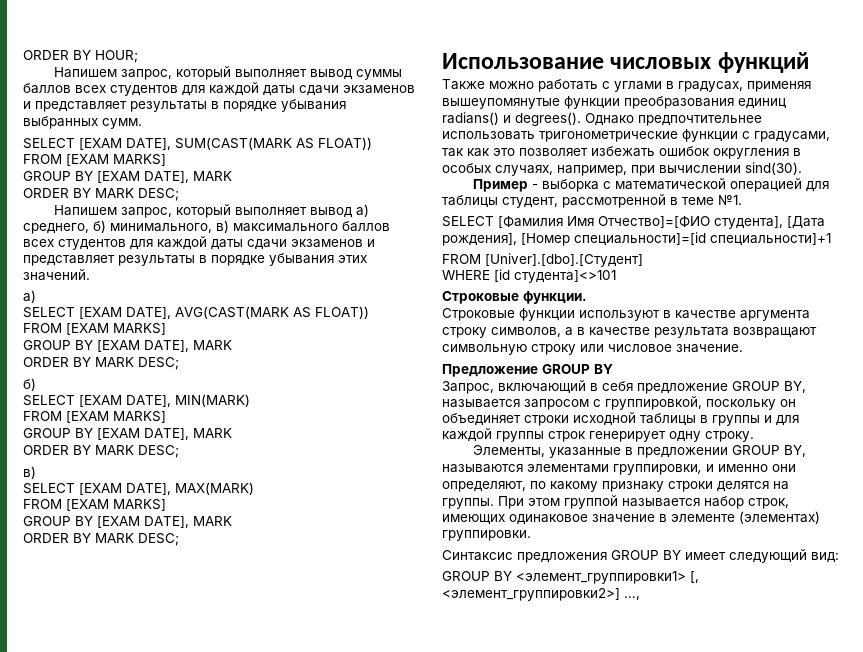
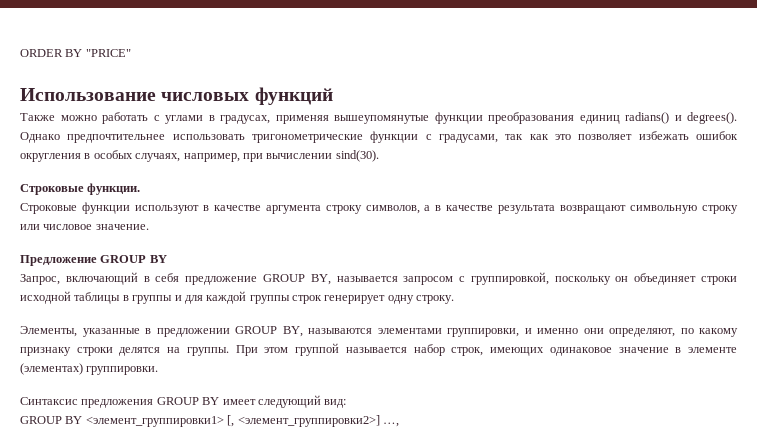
[23,50,138,63] [53,66,402,80] [23,82,415,96] [23,99,346,112] [23,116,142,129] [23,137,372,150] [23,154,166,166] [23,171,232,183] [23,188,179,201] [53,204,369,218] [23,220,390,234] [23,236,375,250] [23,253,367,266] [23,269,90,281] [23,290,36,303] [23,306,369,319] [23,323,166,335] [23,340,232,352] [23,357,179,370] [23,378,36,391] [23,394,250,407] [23,411,166,423] [23,428,232,440] [23,445,179,458] [23,466,36,479] [23,482,254,495] [23,499,166,511] [23,516,232,528] [23,533,179,546] ORDER BY HOUR; // Напишем запрос, который выполняет вывод суммы баллов всех студентов для каждой даты сдачи экзаменов и представляет результаты в порядке убывания выбранных сумм. // SELECT [EXAM DATE], SUM(CAST(MARK AS FLOAT)) // FROM [EXAM MARKS] // GROUP BY [EXAM DATE], MARK // ORDER BY MARK DESC; // Напишем запрос, который выполняет вывод а) среднего, б) минимального, в) максимального баллов всех студентов для каждой даты сдачи экзаменов и представляет результаты в порядке убывания этих значений. // а) // SELECT [EXAM DATE], AVG(CAST(MARK AS FLOAT)) // FROM [EXAM MARKS] // GROUP BY [EXAM DATE], MARK // ORDER BY MARK DESC; // б) // SELECT [EXAM DATE], MIN(MARK) // FROM [EXAM MARKS] // GROUP BY [EXAM DATE], MARK // ORDER BY MARK DESC; // в) // SELECT [EXAM DATE], MAX(MARK) // FROM [EXAM MARKS] // GROUP BY [EXAM DATE], MARK // ORDER BY MARK DESC; -> [20,49,131,57] ORDER BY "PRICE"
[472,178,829,192] [442,194,742,208] [442,216,825,229] [442,232,831,246] [442,253,643,267] [442,269,616,283] // Пример - выборка с математической операцией для таблицы студент, рассмотренной в теме №1. // SELECT [Фамилия Имя Отчество]=[ФИО студента], [Дата рождения], [Номер специальности]=[id специальности]+1 // FROM [Univer].[dbo].[Студент] // WHERE [id студента]<>101 -> (379, 156) none

